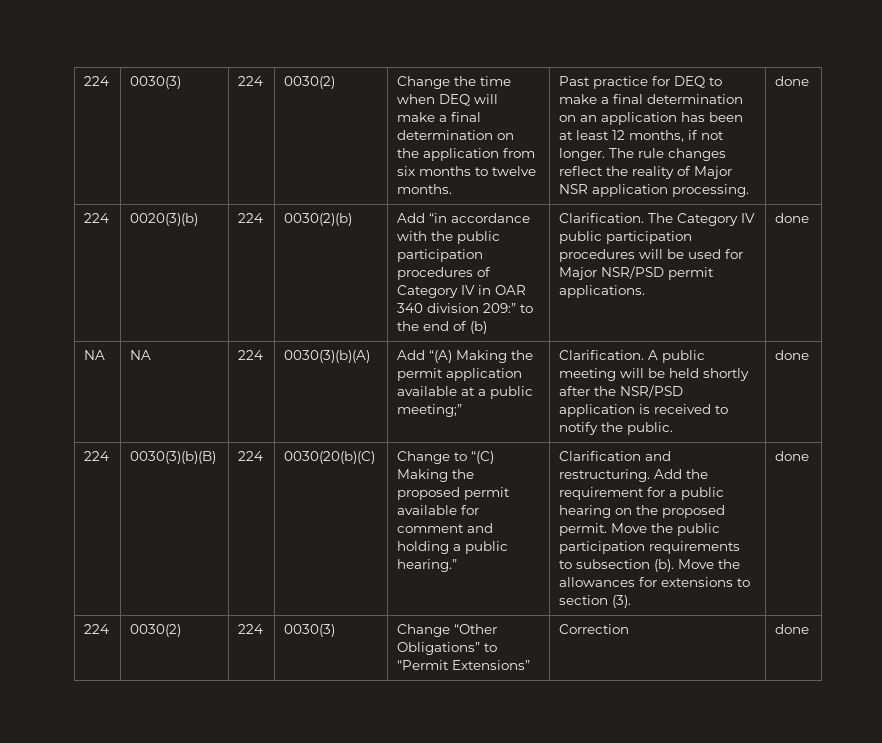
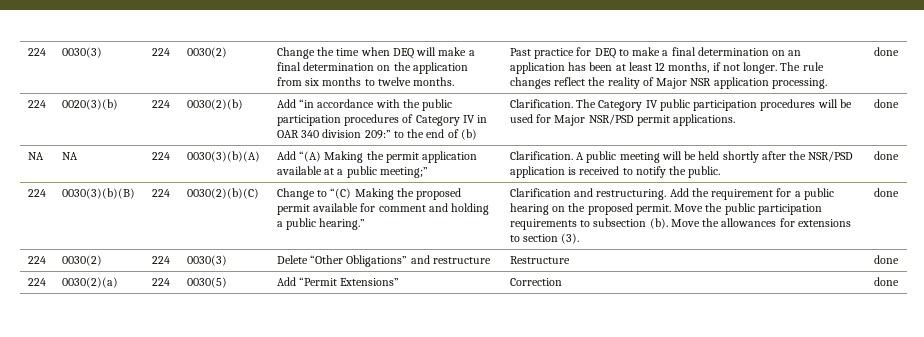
[284,451,376,464] 0030(20(b)(C) -> [186,188,259,199] 0030(2)(b)(C)
[397,624,451,637] Change -> [276,255,308,264] Delete
[484,643,498,652] to -> [410,255,491,264] [509,256,570,264] [873,255,899,264] [27,278,46,286] [61,277,118,288] [151,278,170,286] [186,277,227,288] [276,277,296,286] and restructure | Restructure | done // 224 | 0030(2)(a) | 224 | 0030(5) | Add

